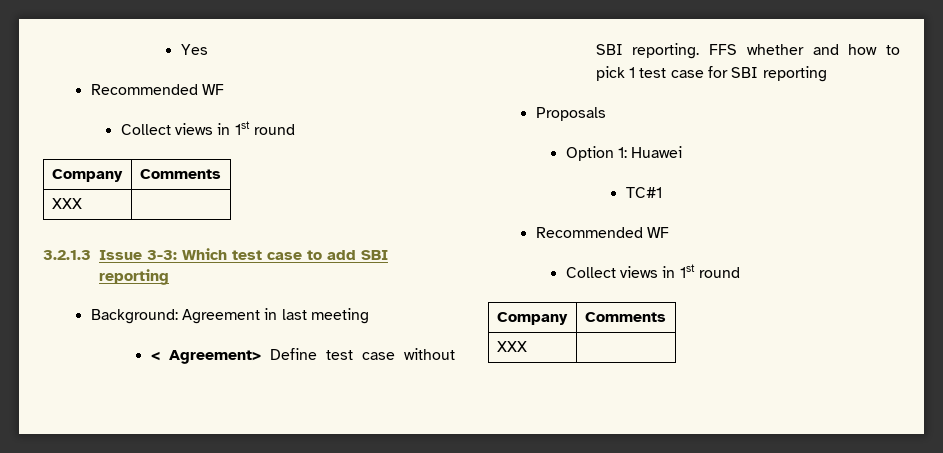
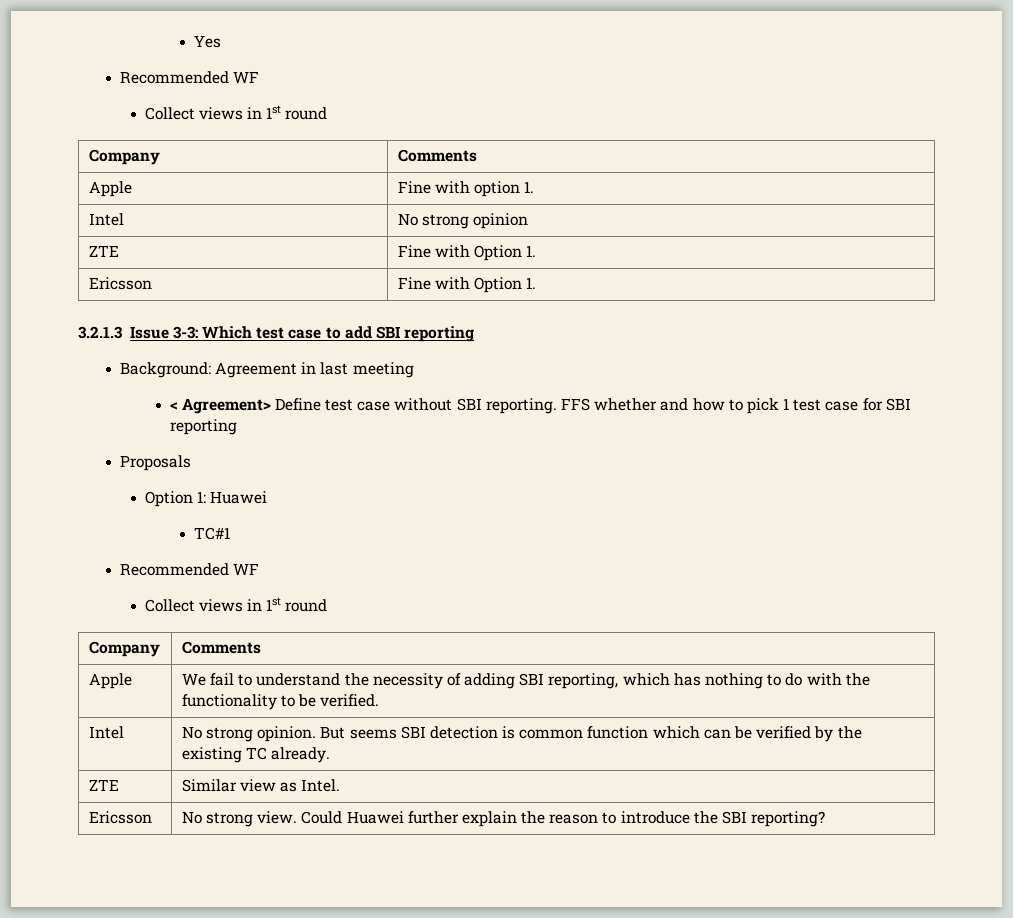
[51,198,82,209] XXX | -> [88,181,132,197] [397,181,535,197] [88,213,124,226] [397,213,529,229] [88,245,119,257] [397,245,537,261] [88,277,152,290] [397,277,537,293] Apple | Fine with option 1. // Intel | No strong opinion // ZTE | Fine with Option 1. // Ericsson | Fine with Option 1.
[496,341,527,352] XXX | -> [88,673,132,689] [181,673,870,689] [181,694,380,710] [88,726,124,739] [181,726,862,742] [181,747,331,763] [88,779,119,791] [181,779,341,792] [88,811,152,824] [181,811,826,827] Apple | We fail to understand the necessity of adding SBI reporting, which has nothing to do with the functionality to be verified. // Intel | No strong opinion. But seems SBI detection is common function which can be verified by the existing TC already. // ZTE | Similar view as Intel. // Ericsson | No strong view. Could Huawei further explain the reason to introduce the SBI reporting?

